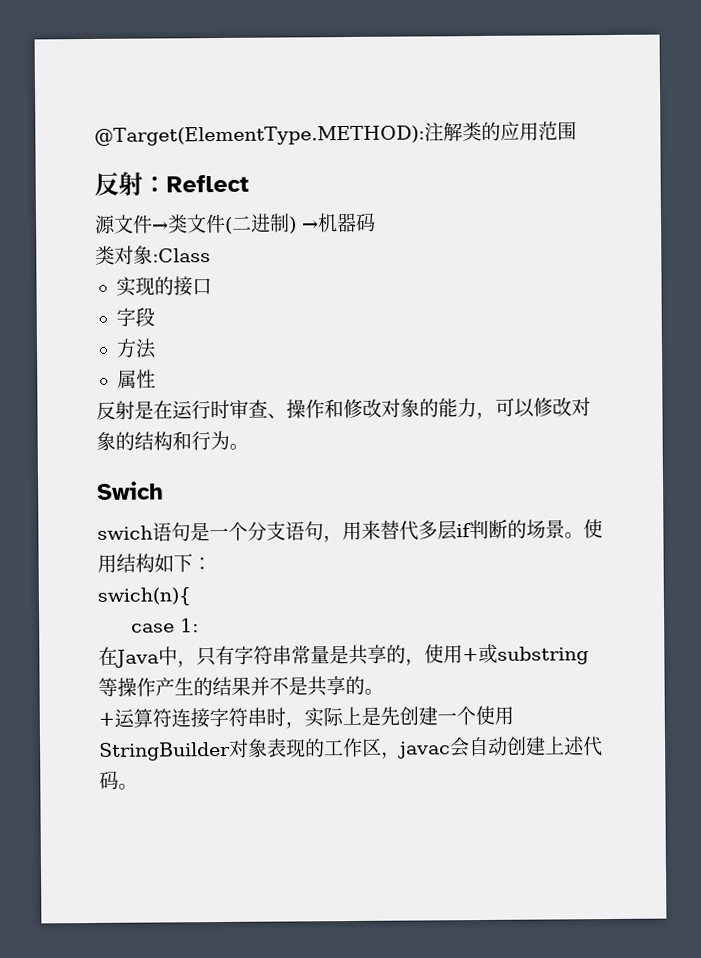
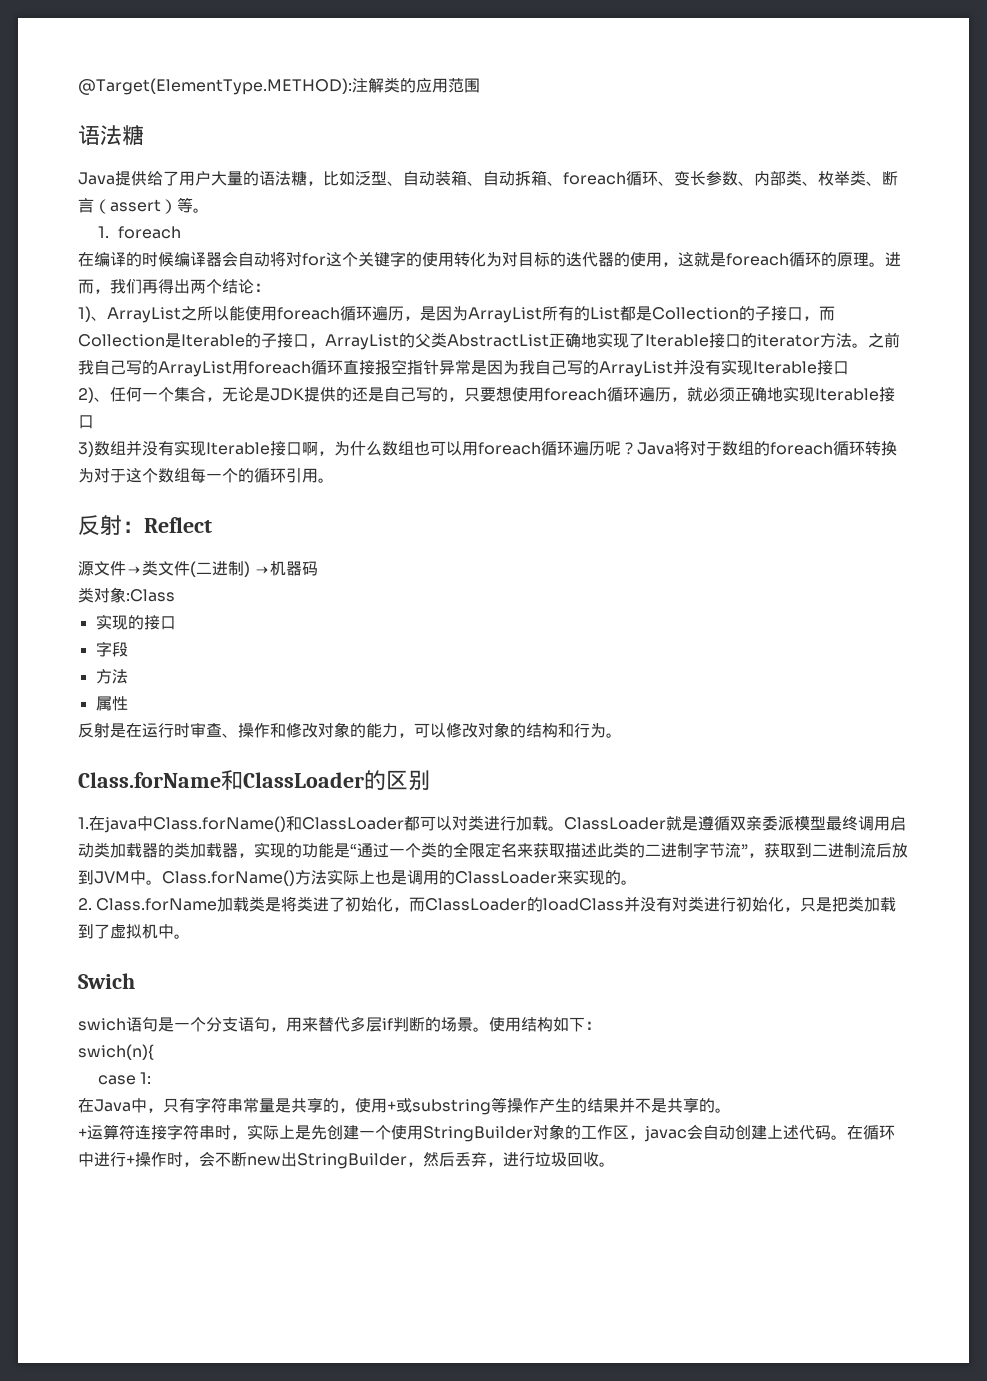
(577, 131) none -> [78,125,144,145] [78,170,898,186] [78,197,209,214] [97,226,181,239] [78,251,901,267] [78,279,270,294] [78,306,835,323] [78,332,900,350] [78,359,849,377] [78,386,895,403] [78,415,94,429] [78,440,897,457] [78,468,334,483] // 语法糖 // Java提供给了用户大量的语法糖，比如泛型、自动装箱、自动拆箱、foreach循环、变长参数、内部类、枚举类、断言（assert）等。 // 1. foreach // 在编译的时候编译器会自动将对for这个关键字的使用转化为对目标的迭代器的使用，这就是foreach循环的原理。进而，我们再得出两个结论： // 1)、ArrayList之所以能使用foreach循环遍历，是因为ArrayList所有的List都是Collection的子接口，而Collection是Iterable的子接口，ArrayList的父类AbstractList正确地实现了Iterable接口的iterator方法。之前我自己写的ArrayList用foreach循环直接报空指针异常是因为我自己写的ArrayList并没有实现Iterable接口 // 2)、任何一个集合，无论是JDK提供的还是自己写的，只要想使用foreach循环遍历，就必须正确地实现Iterable接口 // 3)数组并没有实现Iterable接口啊，为什么数组也可以用foreach循环遍历呢？Java将对于数组的foreach循环转换为对于这个数组每一个的循环引用。
(249, 446) none -> [78,770,430,791] [78,815,906,833] [78,842,908,858] [78,869,637,886] [78,896,897,912] [78,923,190,939] // Class.forName和ClassLoader的区别 // 1.在java中Class.forName()和ClassLoader都可以对类进行加载。ClassLoader就是遵循双亲委派模型最终调用启动类加载器的类加载器，实现的功能是“通过一个类的全限定名来获取描述此类的二进制字节流”，获取到二进制流后放到JVM中。Class.forName()方法实际上也是调用的ClassLoader来实现的。 // 2. Class.forName加载类是将类进了初始化，而ClassLoader的loadClass并没有对类进行初始化，只是把类加载到了虚拟机中。
[266,738,306,758] 表现 -> (565, 1132) none
(138, 786) none -> [847,1125,895,1140] [78,1151,615,1169] 在循环中进行+操作时，会不断new出StringBuilder，然后丢弃，进行垃圾回收。

